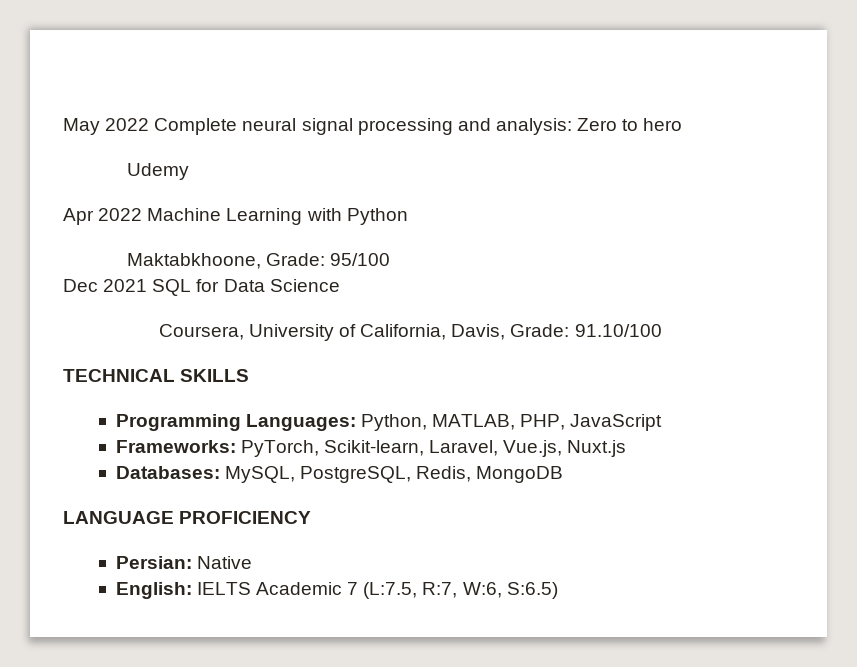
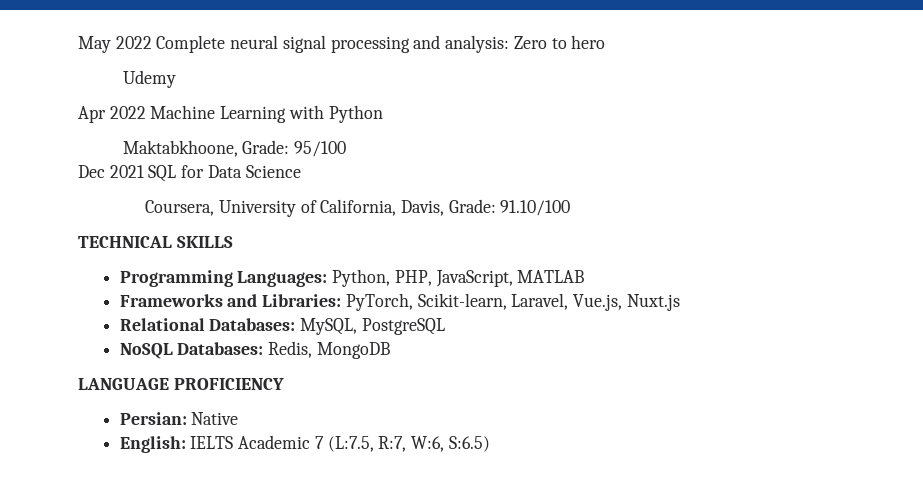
[432,414,663,431] [115,440,236,453] MATLAB, PHP, JavaScript // Frameworks: -> [394,270,585,287] [119,294,342,307] PHP, JavaScript, MATLAB // Frameworks and Libraries:
(627, 448) none -> [119,318,205,331] Relational
[300,466,412,483] PostgreSQL, -> [361,318,445,335] [119,342,264,359] PostgreSQL // NoSQL Databases:

